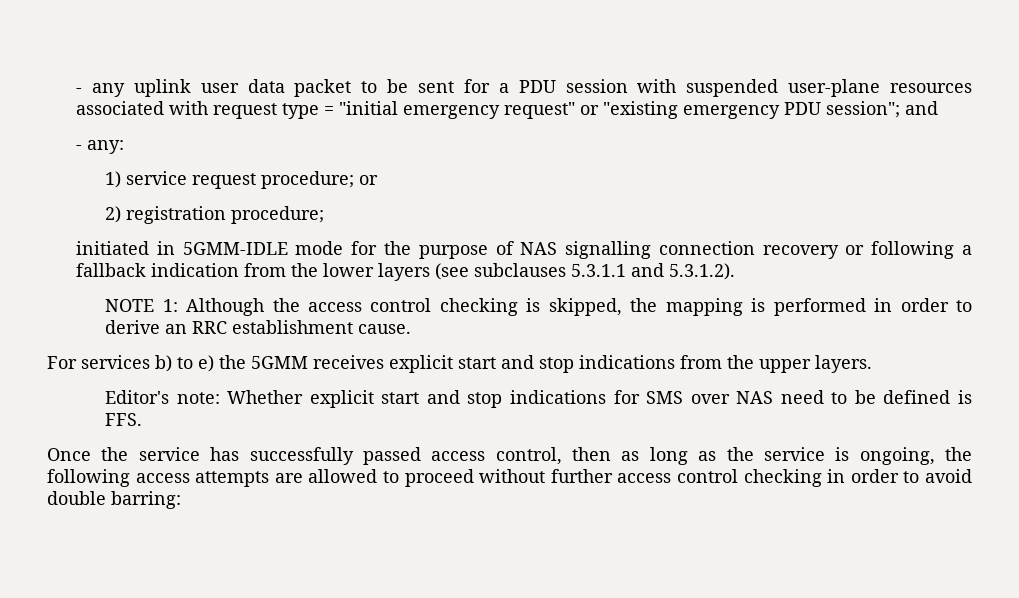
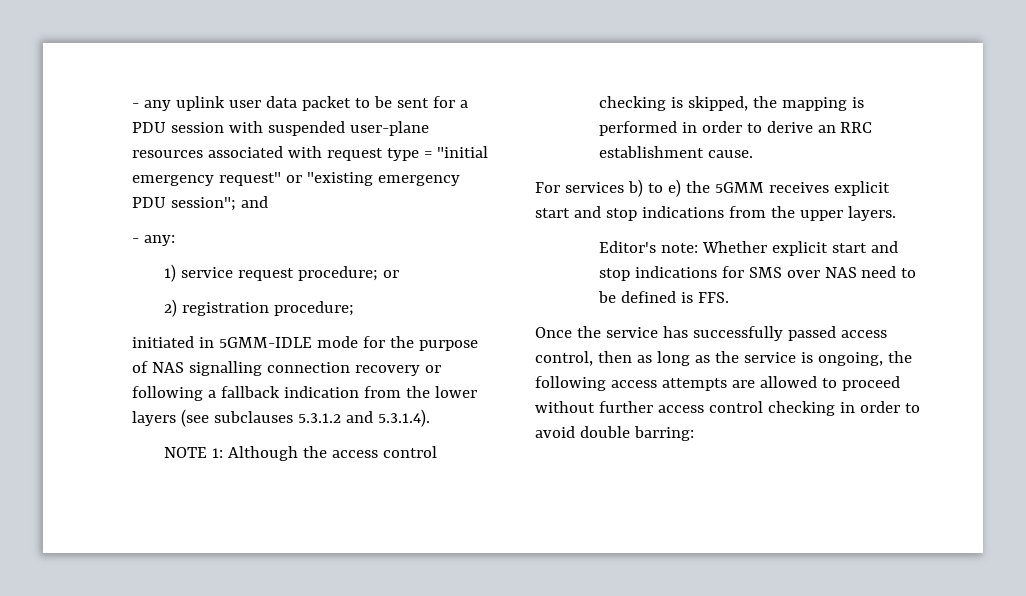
[571,263,736,280] 5.3.1.1 and 5.3.1.2). -> [297,409,430,427] 5.3.1.2 and 5.3.1.4).

